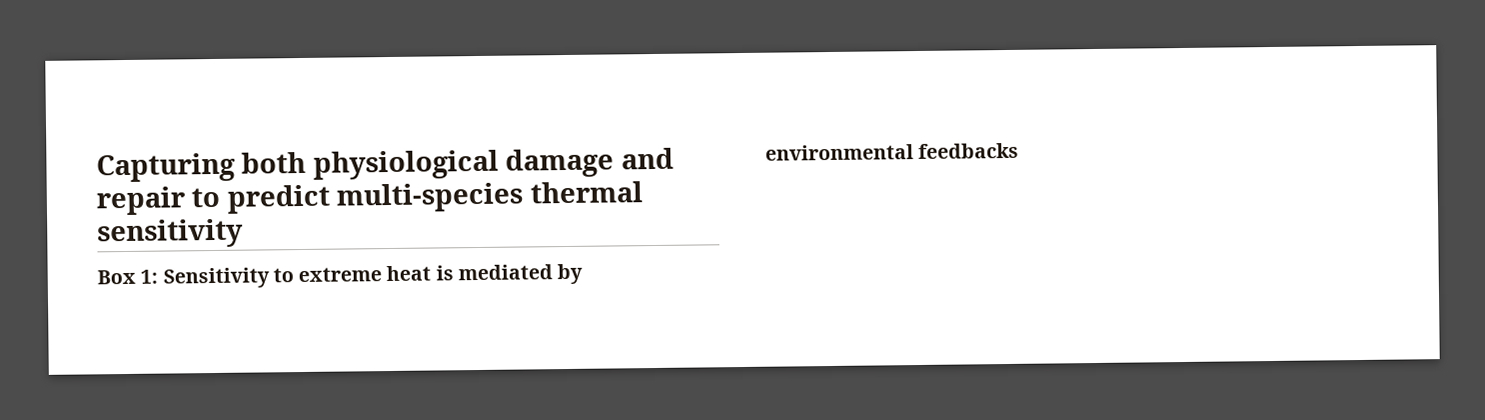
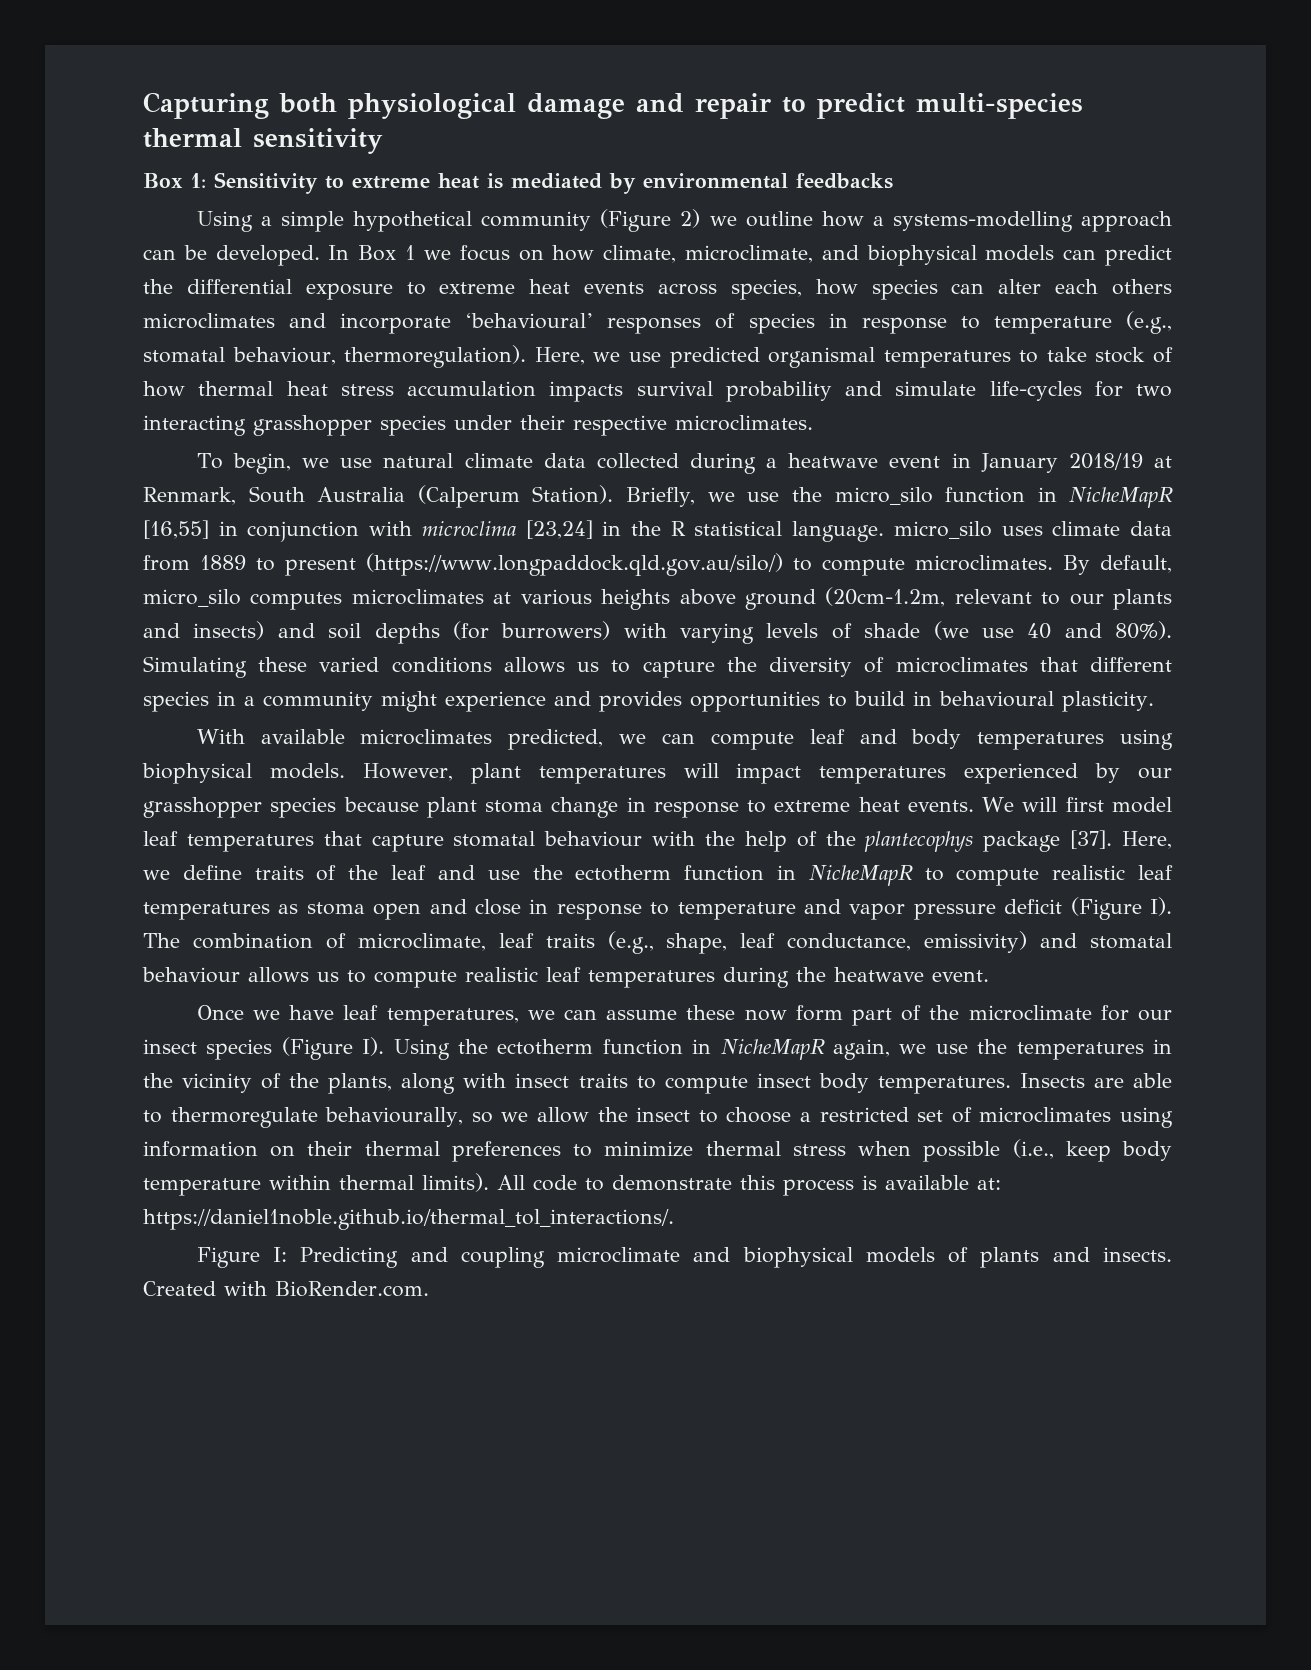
(1020, 151) none -> [196,209,1172,232] [143,245,1172,266] [143,279,1172,300] [143,311,1172,334] [143,345,1173,368] [143,381,1172,402] [143,415,813,436] [196,453,1172,474] [143,485,1173,508] [143,520,1172,542] [143,553,1172,576] [143,587,1172,610] [143,621,1172,644] [143,656,1173,678] [143,691,1154,712] [196,729,1173,750] [142,763,1172,784] [143,797,1172,818] [143,830,1173,852] [143,865,1173,886] [143,897,1172,920] [143,931,1172,954] [142,967,989,988] [196,1005,1172,1026] [143,1037,1172,1060] [143,1073,1172,1094] [143,1107,1173,1128] [143,1139,1173,1162] [143,1173,1001,1196] [143,1209,674,1230] [196,1247,1172,1268] [143,1281,429,1297] // Using a simple hypothetical community (Figure 2) we outline how a systems-modelling approach can be developed. In Box 1 we focus on how climate, microclimate, and biophysical models can predict the differential exposure to extreme heat events across species, how species can alter each others microclimates and incorporate ‘behavioural’ responses of species in response to temperature (e.g., stomatal behaviour, thermoregulation). Here, we use predicted organismal temperatures to take stock of how thermal heat stress accumulation impacts survival probability and simulate life-cycles for two interacting grasshopper species under their respective microclimates. // To begin, we use natural climate data collected during a heatwave event in January 2018/19 at Renmark, South Australia (Calperum Station). Briefly, we use the micro_silo function in NicheMapR [16,55] in conjunction with microclima [23,24] in the R statistical language. micro_silo uses climate data from 1889 to present (https://www.longpaddock.qld.gov.au/silo/) to compute microclimates. By default, micro_silo computes microclimates at various heights above ground (20cm-1.2m, relevant to our plants and insects) and soil depths (for burrowers) with varying levels of shade (we use 40 and 80%). Simulating these varied conditions allows us to capture the diversity of microclimates that different species in a community might experience and provides opportunities to build in behavioural plasticity. // With available microclimates predicted, we can compute leaf and body temperatures using biophysical models. However, plant temperatures will impact temperatures experienced by our grasshopper species because plant stoma change in response to extreme heat events. We will first model leaf temperatures that capture stomatal behaviour with the help of the plantecophys package [37]. Here, we define traits of the leaf and use the ectotherm function in NicheMapR to compute realistic leaf temperatures as stoma open and close in response to temperature and vapor pressure deficit (Figure I). The combination of microclimate, leaf traits (e.g., shape, leaf conductance, emissivity) and stomatal behaviour allows us to compute realistic leaf temperatures during the heatwave event. // Once we have leaf temperatures, we can assume these now form part of the microclimate for our insect species (Figure I). Using the ectotherm function in NicheMapR again, we use the temperatures in the vicinity of the plants, along with insect traits to compute insect body temperatures. Insects are able to thermoregulate behaviourally, so we allow the insect to choose a restricted set of microclimates using information on their thermal preferences to minimize thermal stress when possible (i.e., keep body temperature within thermal limits). All code to demonstrate this process is available at: https://daniel1noble.github.io/thermal_tol_interactions/. // Figure I: Predicting and coupling microclimate and biophysical models of plants and insects. Created with BioRender.com.

